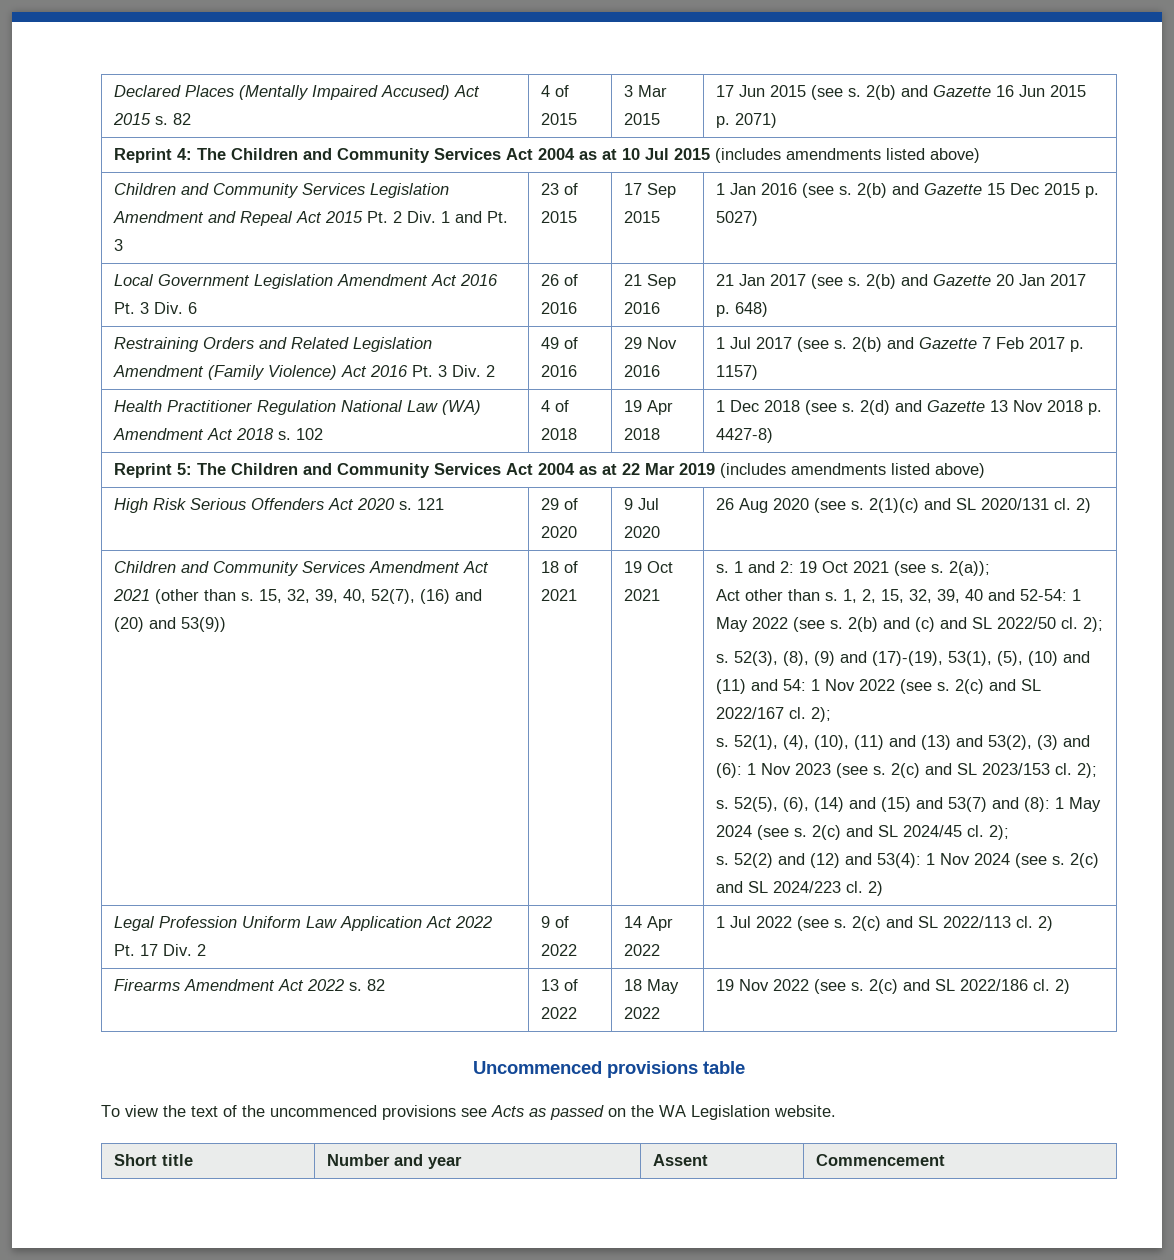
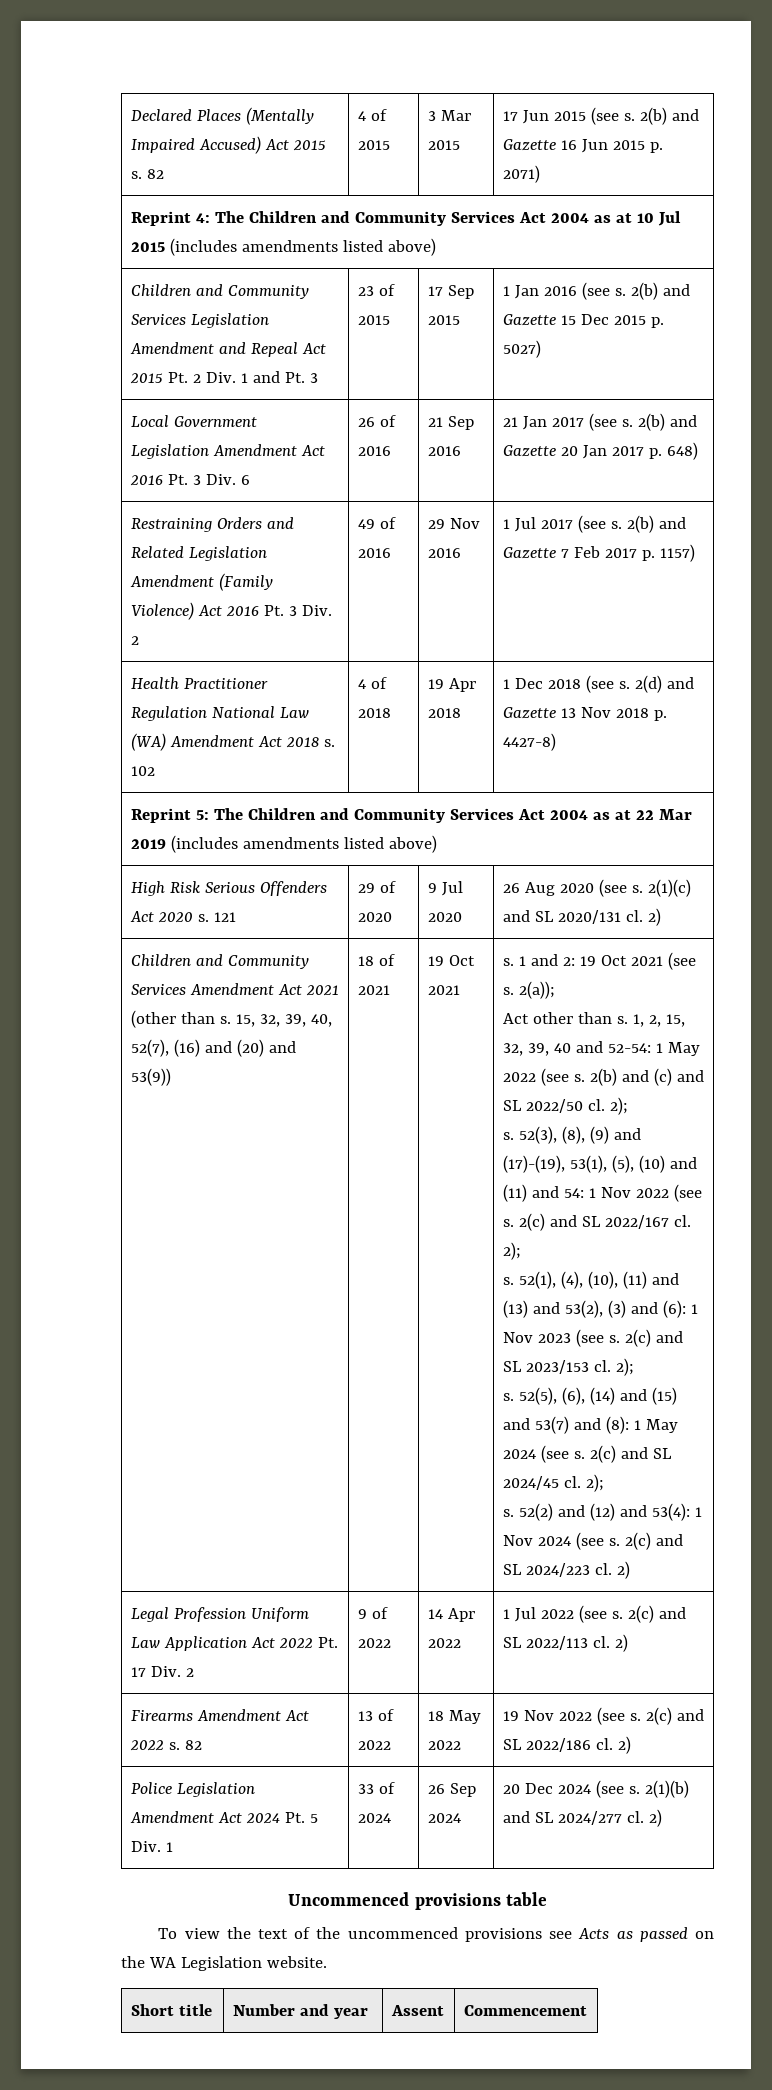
(1070, 986) none -> [130,1782,255,1797] [129,1811,318,1824] [130,1841,173,1852] [357,1782,395,1794] [357,1813,391,1823] [427,1783,476,1797] [427,1813,461,1823] [502,1780,689,1798] [502,1809,662,1827] // Police Legislation Amendment Act 2024 Pt. 5 Div. 1 | 33 of 2024 | 26 Sep 2024 | 20 Dec 2024 (see s. 2(1)(b) and SL 2024/277 cl. 2)

